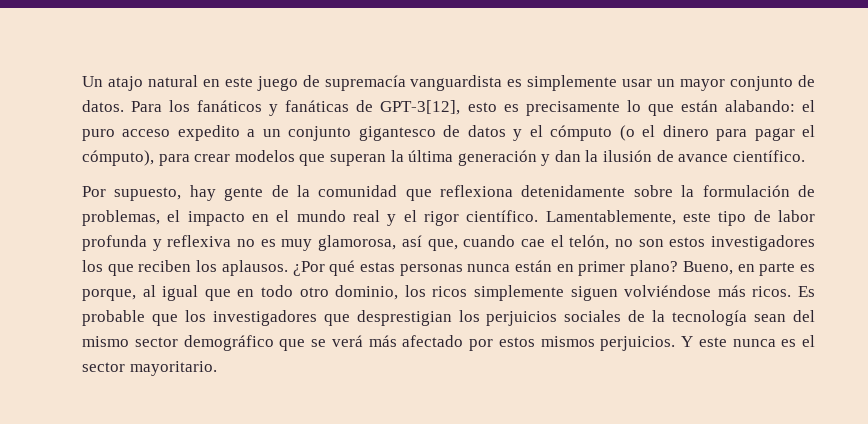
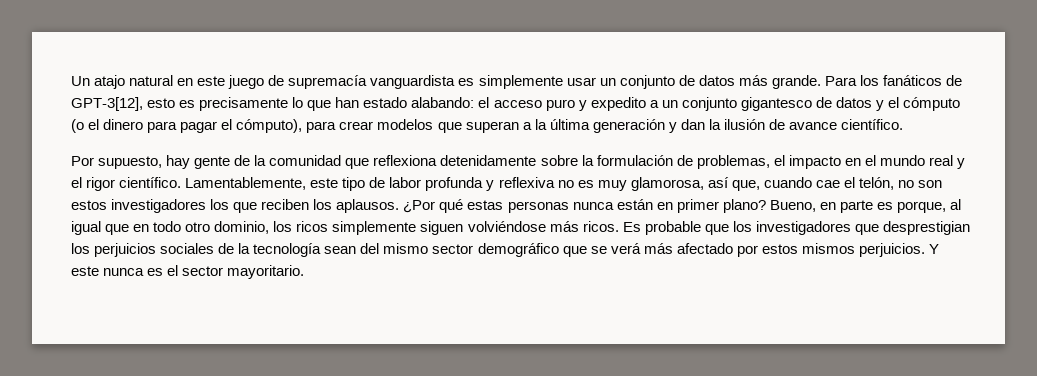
[680,79,726,91] mayor -> (616, 82) none
[82,100,124,112] datos. -> [698,75,821,89] datos más grande.
[269,100,350,116] y fanáticas -> (942, 80) none
[680,100,816,112] [82,129,171,141] están alabando: el puro acceso -> [335,97,587,111] han estado alabando: el acceso puro y
(386, 160) none -> [522,122,532,130] a

